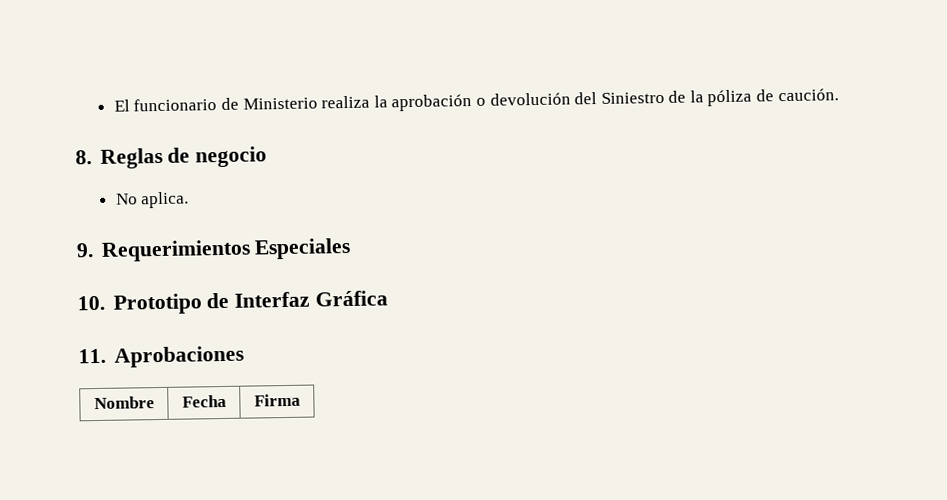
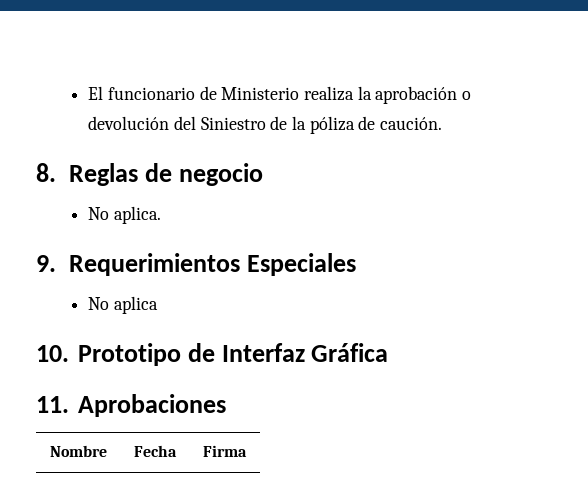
(352, 248) none -> [88,296,158,314] // No aplica

